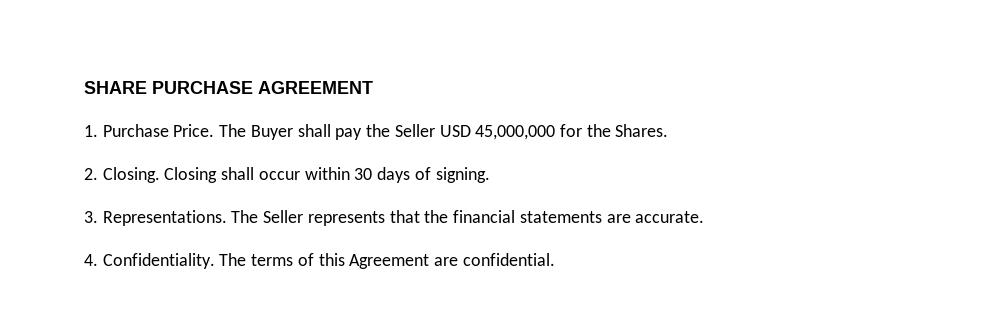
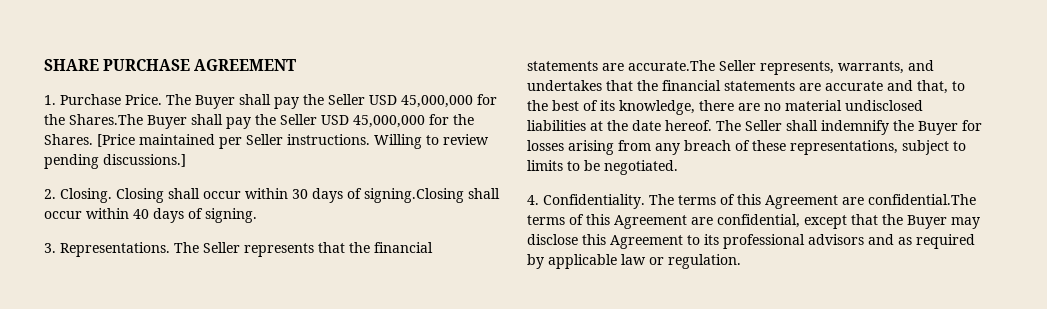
[615,124,669,137] Shares. -> [69,114,474,129] [44,134,489,149] [44,154,186,169] Shares.The Buyer shall pay the Seller USD 45,000,000 for the Shares. [Price maintained per Seller instructions. Willing to review pending discussions.]
(431, 173) none -> [364,188,500,203] [44,208,203,223] signing.Closing shall occur within 40 days of
[635,211,705,223] accurate. -> [628,60,934,75] [527,80,965,94] [527,100,923,115] [527,120,982,135] [527,140,966,155] [527,160,678,175] accurate.The Seller represents, warrants, and undertakes that the financial statements are accurate and that, to the best of its knowledge, there are no material undisclosed liabilities at the date hereof. The Seller shall indemnify the Buyer for losses arising from any breach of these representations, subject to limits to be negotiated.
[462,253,555,266] confidential. -> [868,194,976,205] [527,214,980,229] [527,234,975,249] [527,254,741,269] confidential.The terms of this Agreement are confidential, except that the Buyer may disclose this Agreement to its professional advisors and as required by applicable law or regulation.

